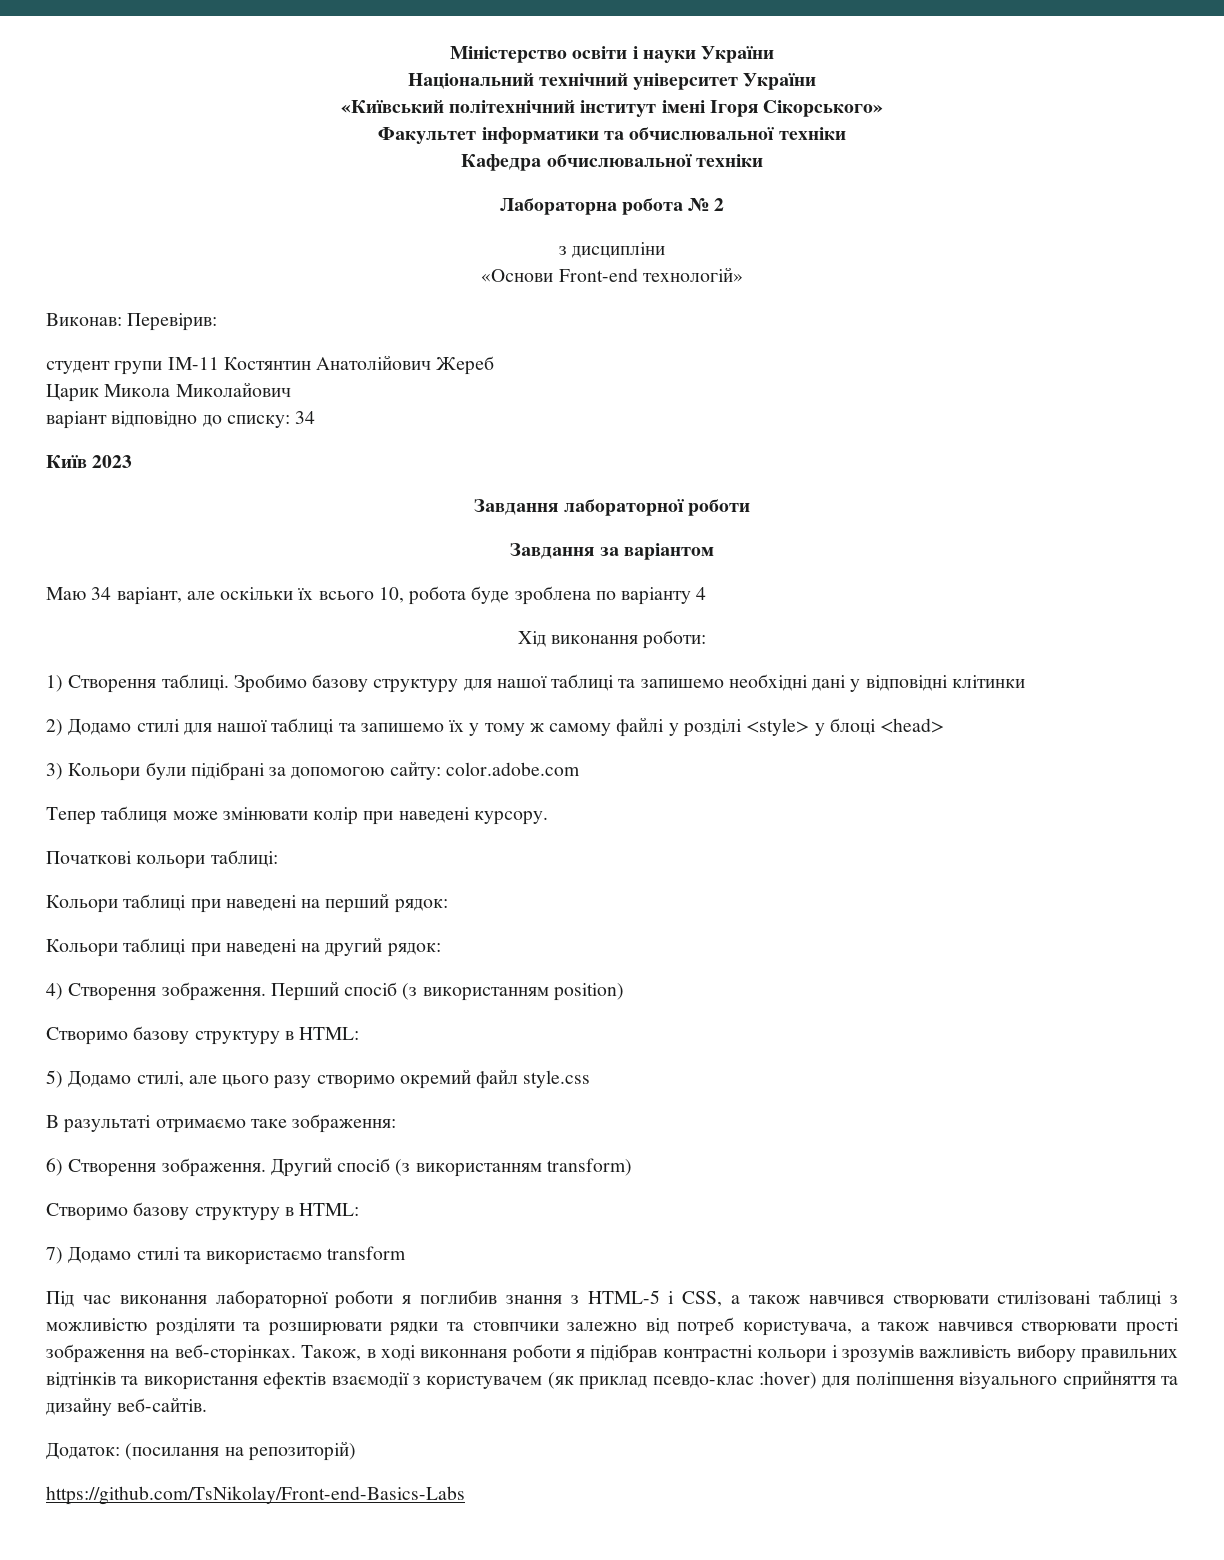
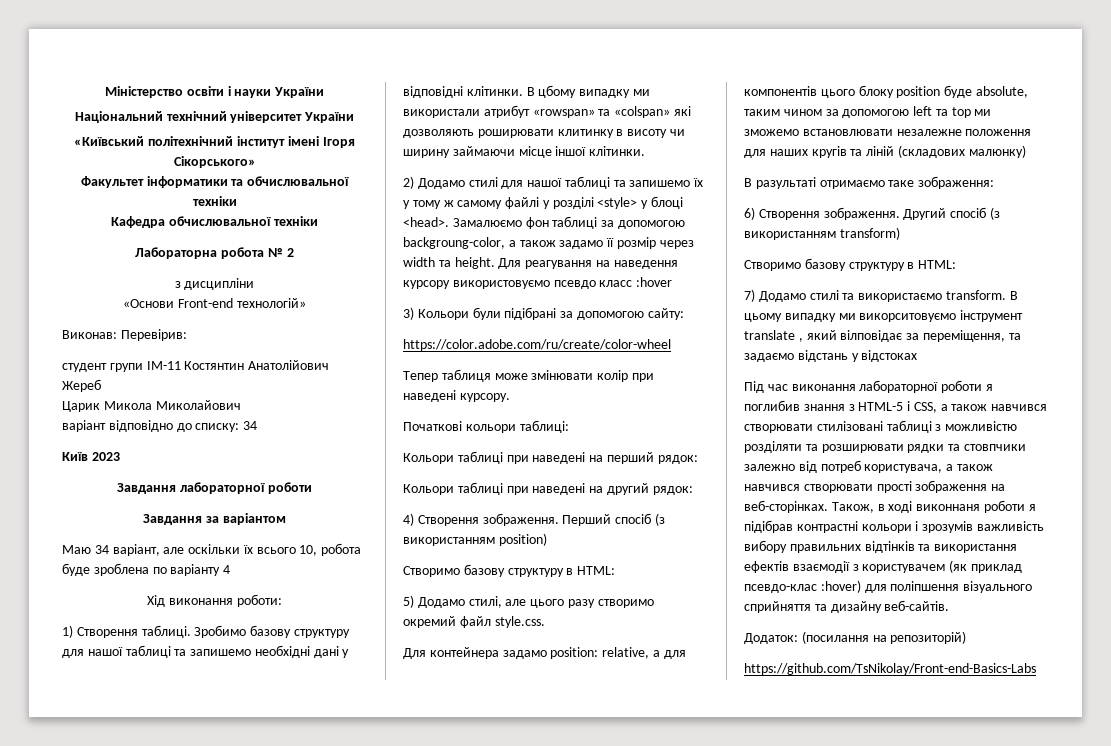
[951,675,1025,688] клітинки -> [466,85,650,98] [403,105,691,118] [403,129,685,138] [403,146,646,158] клітинки. В цбому випадку ми використали атрибут «rowspan» та «colspan» які дозволяють роширювати клитинку в висоту чи ширину займаючи місце іншої клітинки.
[880,718,945,733] <head> -> [403,216,685,229] [403,237,694,249] [403,257,678,269] [403,277,673,289] <head>. Замалюємо фон таблиці за допомогою backgroung-color, а також задамо її розмір через width та height. Для реагування на наведення курсору використовуємо псевдо класс :hover
[445,762,580,776] color.adobe.com -> [403,339,671,351] // https://color.adobe.com/ru/create/color-wheel
[523,1070,591,1088] style.css -> [494,616,545,628] [403,647,686,659] [744,85,1028,98] [744,106,992,118] [744,129,1032,136] [744,145,1026,158] style.css. // Для контейнера задамо position: relative, а для компонентів цього блоку position буде absolute, таким чином за допомогою left та top ми зможемо встановлювати незалежне положення для наших кругів та ліній (складових малюнку)
[327,1246,407,1260] transform -> [945,290,1018,300] [744,310,1024,322] [744,330,1021,342] [744,350,918,362] transform. В цьому випадку ми викорситовуємо інструмент translate , який вілповідає за переміщення, та задаємо відстань у відстоках

